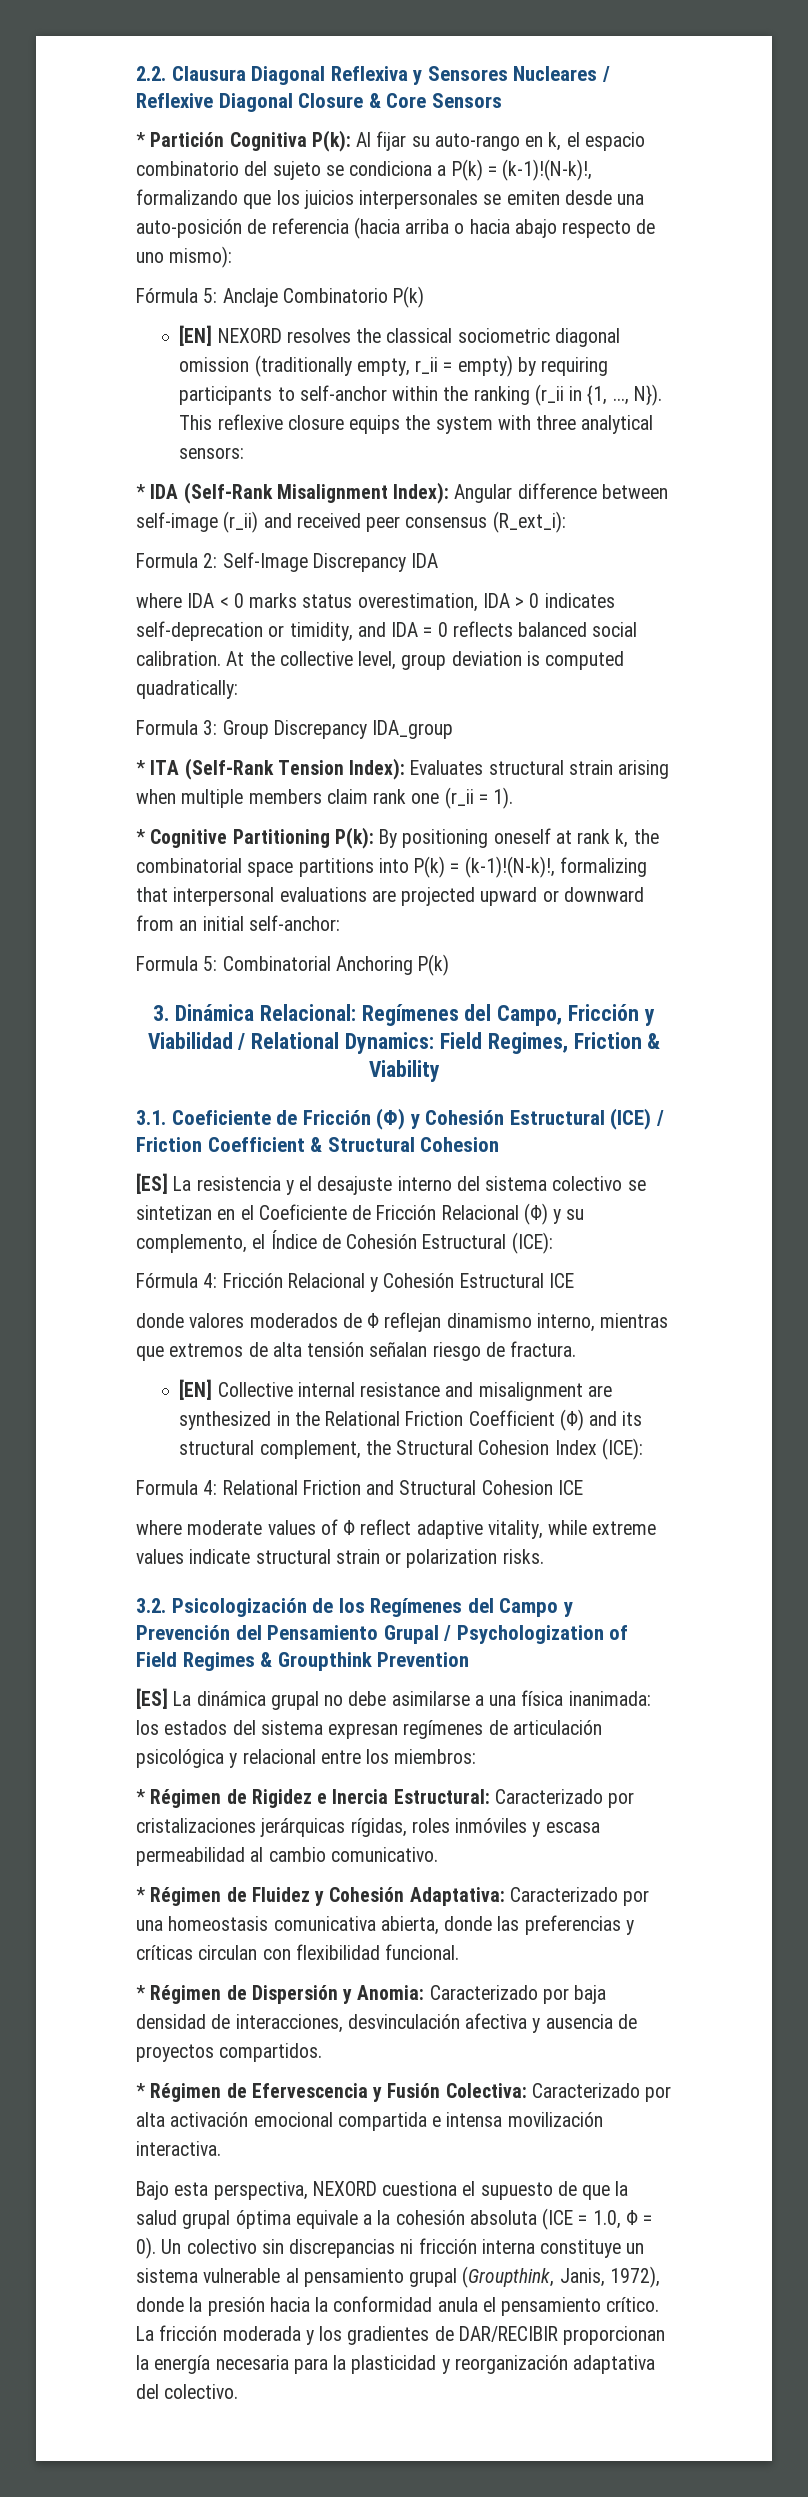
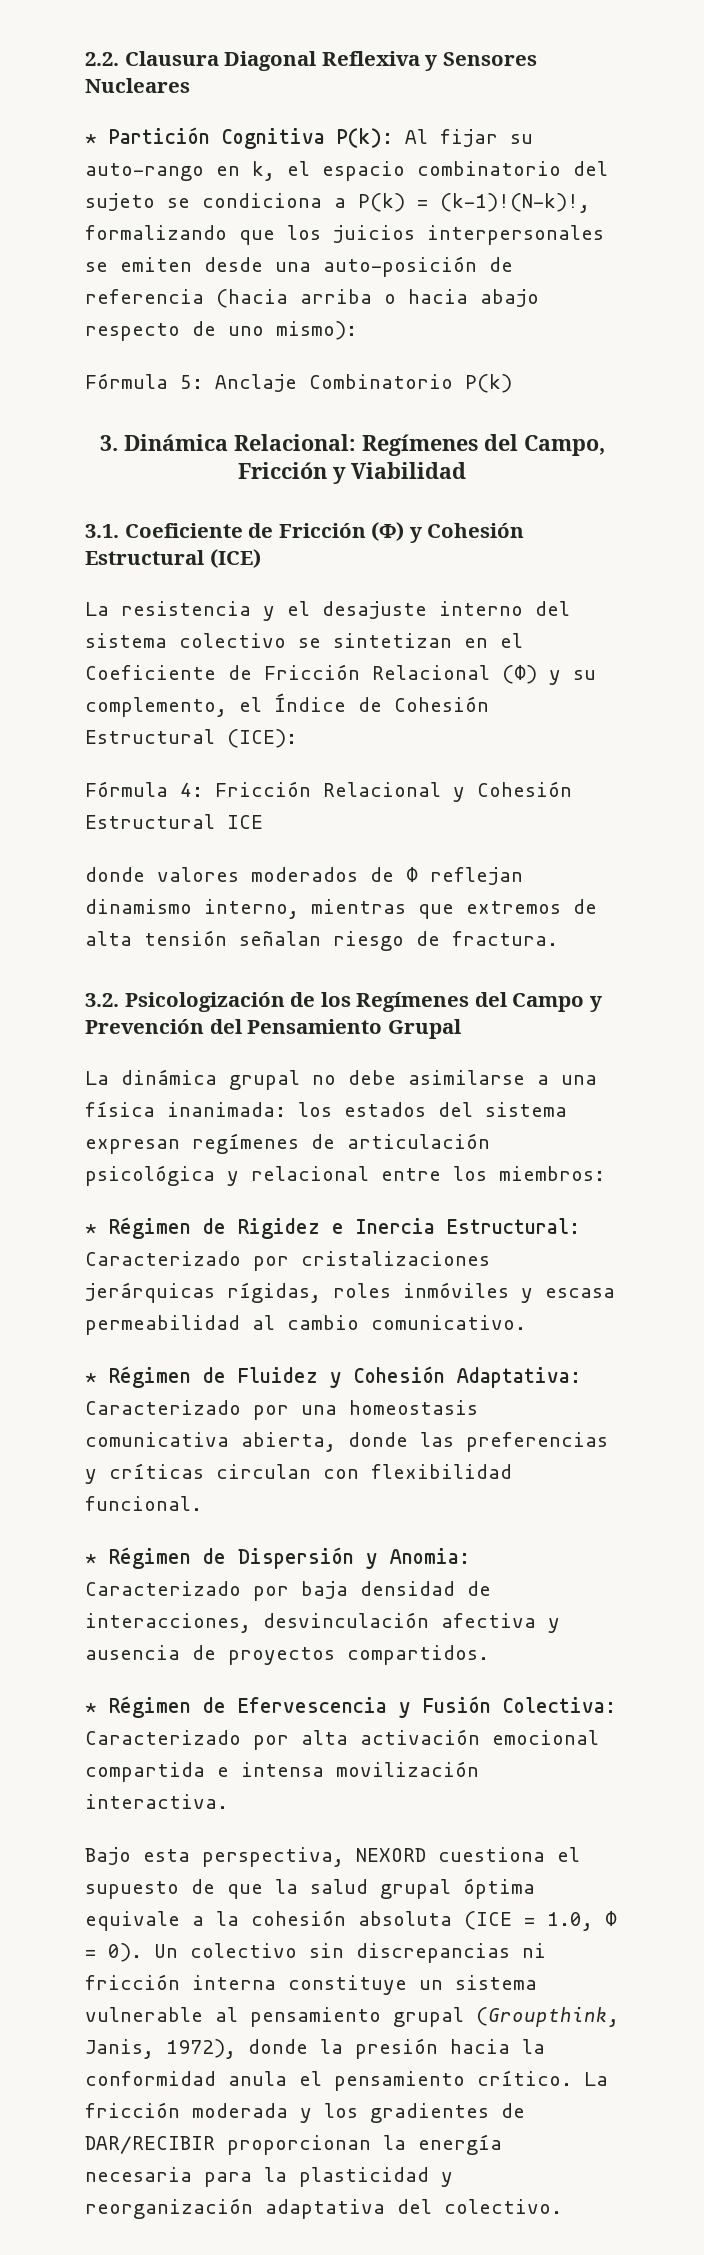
[601,66,610,82] [136,93,502,112] / Reflexive Diagonal Closure & Core Sensors -> (190, 85) none
[179,325,620,347] [179,355,609,377] [179,384,662,406] [179,414,654,434] [179,447,245,459] [136,482,668,504] [136,511,566,533] [136,552,439,572] [136,593,615,612] [136,621,638,641] [136,651,625,670] [136,680,238,699] [136,720,454,739] [136,758,670,780] [136,787,514,809] [136,827,659,849] [136,856,647,878] [136,887,644,906] [136,915,340,931] [136,954,450,976] // [EN] NEXORD resolves the classical sociometric diagonal omission (traditionally empty, r_ii = empty) by requiring participants to self-anchor within the ranking (r_ii in {1, ..., N}). This reflexive closure equips the system with three analytical sensors: // * IDA (Self-Rank Misalignment Index): Angular difference between self-image (r_ii) and received peer consensus (R_ext_i): // Formula 2: Self-Image Discrepancy IDA // where IDA < 0 marks status overestimation, IDA > 0 indicates self-deprecation or timidity, and IDA = 0 reflects balanced social calibration. At the collective level, group deviation is computed quadratically: // Formula 3: Group Discrepancy IDA_group // * ITA (Self-Rank Tension Index): Evaluates structural strain arising when multiple members claim rank one (r_ii = 1). // * Cognitive Partitioning P(k): By positioning oneself at rank k, the combinatorial space partitions into P(k) = (k-1)!(N-k)!, formalizing that interpersonal evaluations are projected upward or downward from an initial self-anchor: // Formula 5: Combinatorial Anchoring P(k) -> (512, 383) none
[237,1032,661,1054] [368,1060,440,1082] / Relational Dynamics: Field Regimes, Friction & Viability -> (466, 470) none
[655,1110,664,1126] [136,1137,500,1152] [136,1173,168,1194] / Friction Coefficient & Structural Cohesion // [ES] -> (261, 558) //
[179,1379,612,1401] [179,1409,643,1431] [179,1438,643,1460] [136,1480,583,1495] [136,1519,657,1539] [136,1549,544,1568] // [EN] Collective internal resistance and misalignment are synthesized in the Relational Friction Coefficient (Φ) and its structural complement, the Structural Cohesion Index (ICE): // Formula 4: Relational Friction and Structural Cohesion ICE // where moderate values of Φ reflect adaptive vitality, while extreme values indicate structural strain or polarization risks. -> (558, 938) none
[443,1625,629,1644] [136,1652,470,1671] [136,1688,168,1709] / Psychologization of Field Regimes & Groupthink Prevention // [ES] -> (461, 1029) //

